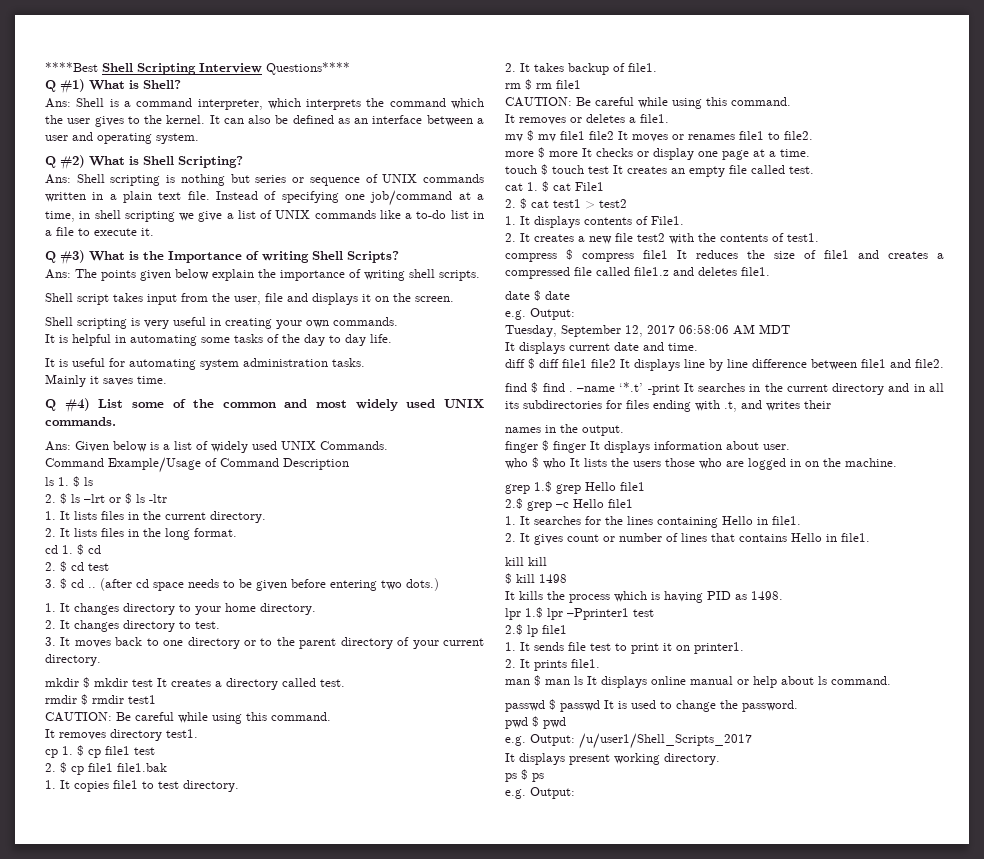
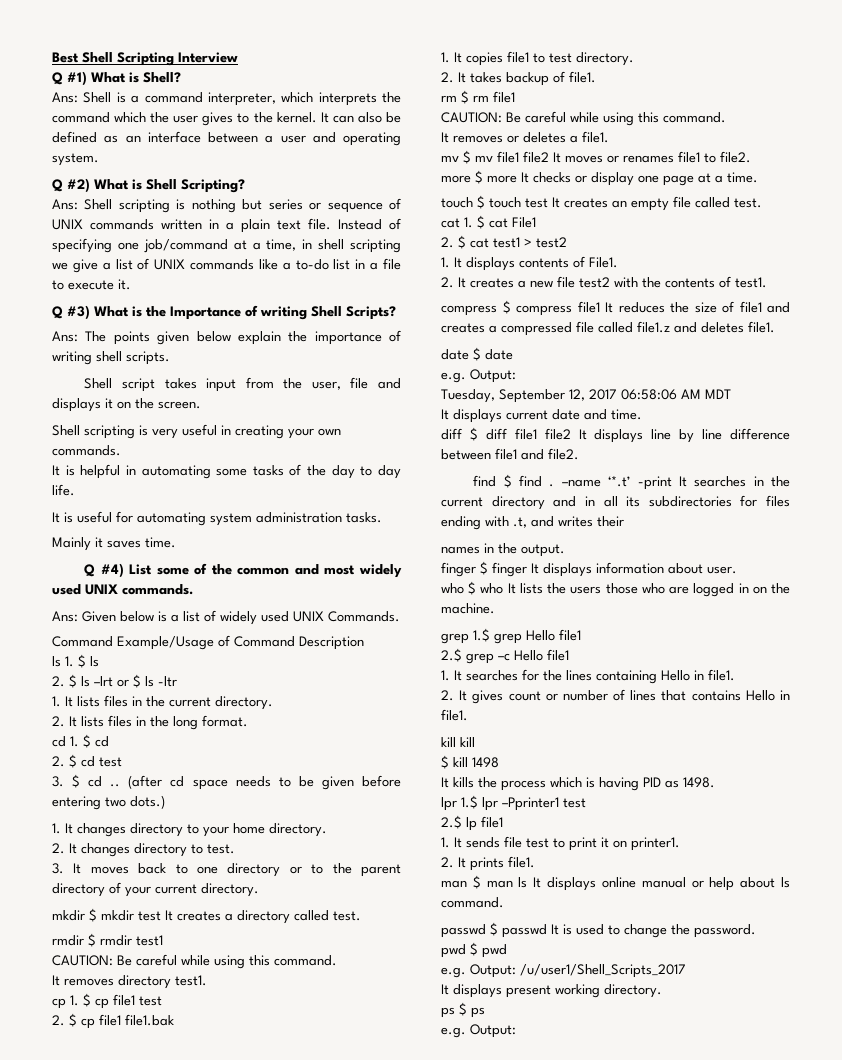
[45,62,98,72] ****Best -> [52,52,79,63] Best
[266,62,350,75] Questions**** -> (238, 57) none

